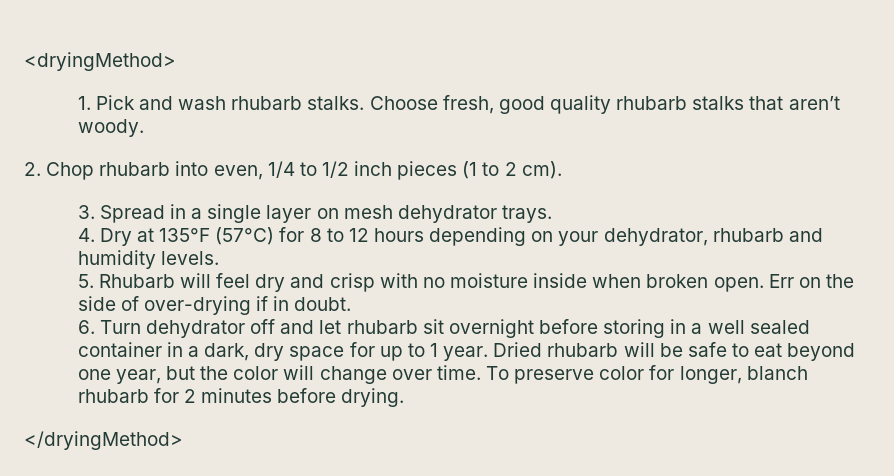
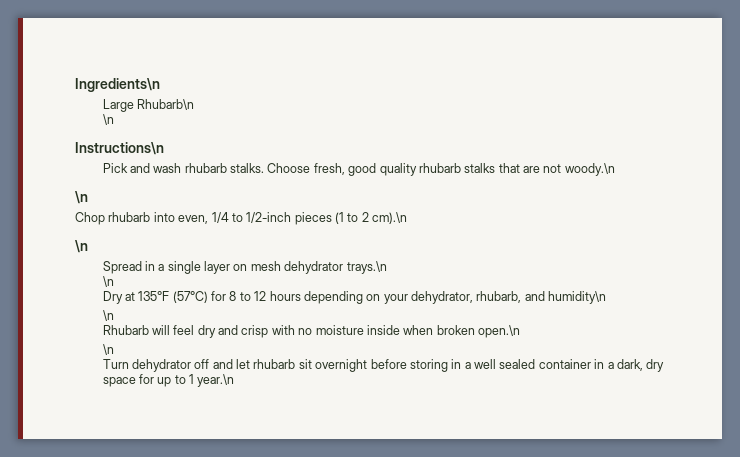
[24,52,176,71] [77,96,91,110] <dryingMethod> // 1. -> [75,78,160,92] [102,99,194,112] [102,114,114,125] [75,142,164,155] Ingredients\n // Large Rhubarb\n // \n // Instructions\n //
[788,96,840,110] [77,119,144,137] [24,162,41,176] aren’t woody. // 2. -> [523,163,615,176] [75,191,88,204] are not woody.\n // \n //
[321,161,393,178] 1/2 inch -> [246,212,292,223] 1/2-inch
[521,161,562,179] [77,205,95,219] cm). // 3. -> [372,212,408,224] [75,240,88,253] cm).\n // \n //
[501,205,552,223] [77,228,95,242] trays. // 4. -> [346,261,387,274] [102,276,114,287] trays.\n // \n //
[712,228,823,242] [77,250,219,269] [77,274,94,288] rhubarb and humidity levels. // 5. -> [476,291,607,304] [102,310,114,321] rhubarb, and humidity\n // \n //
[713,274,854,292] [77,296,352,315] [77,320,95,334] open. Err on the side of over-drying if in doubt. // 6. -> [478,325,521,338] [102,344,114,355] open.\n // \n //
[443,342,856,361] [77,365,808,384] [77,388,405,407] [24,431,183,450] year. Dried rhubarb will be safe to eat beyond one year, but the color will change over time. To preserve color for longer, blanch rhubarb for 2 minutes before drying. // </dryingMethod> -> [197,374,235,387] year.\n

